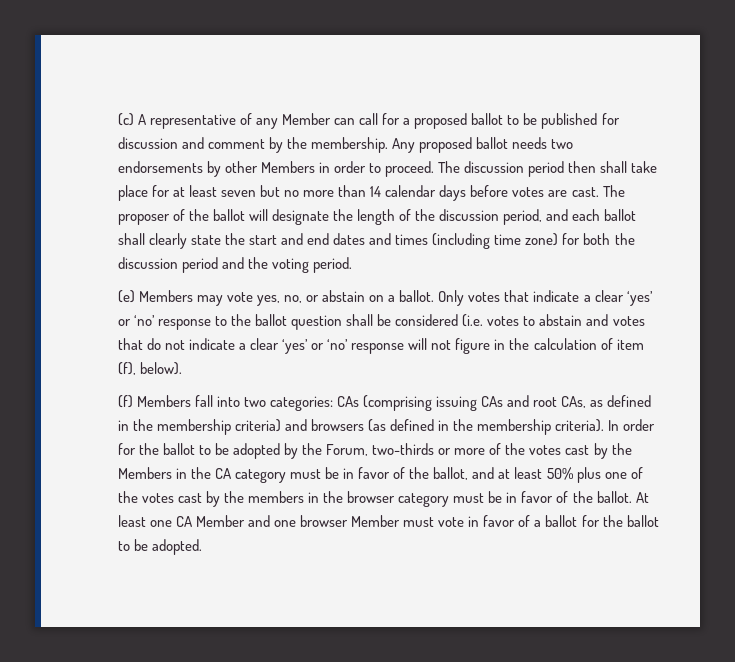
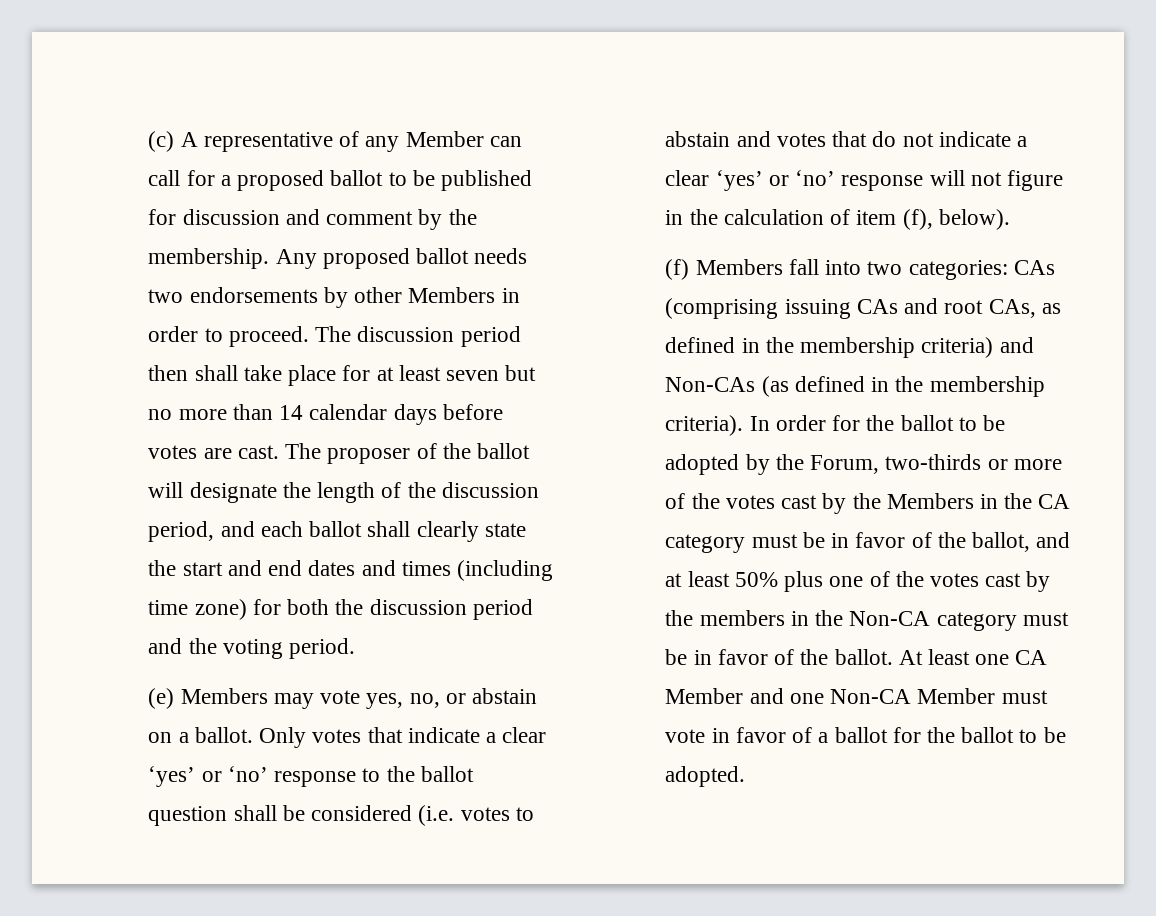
[310,419,364,431] browsers -> [665,377,756,392] Non-CAs
[347,491,396,503] browser -> [849,611,931,626] Non-CA
[300,515,349,527] browser -> [830,689,912,704] Non-CA

